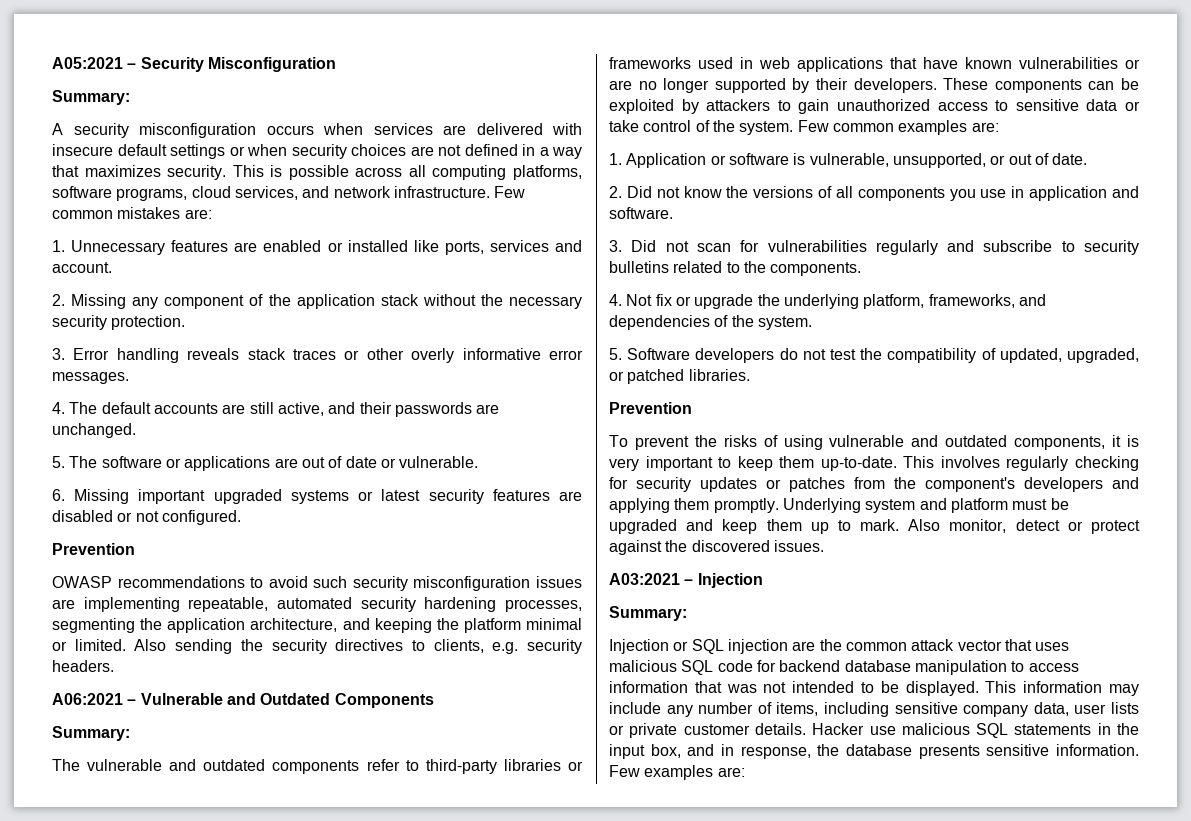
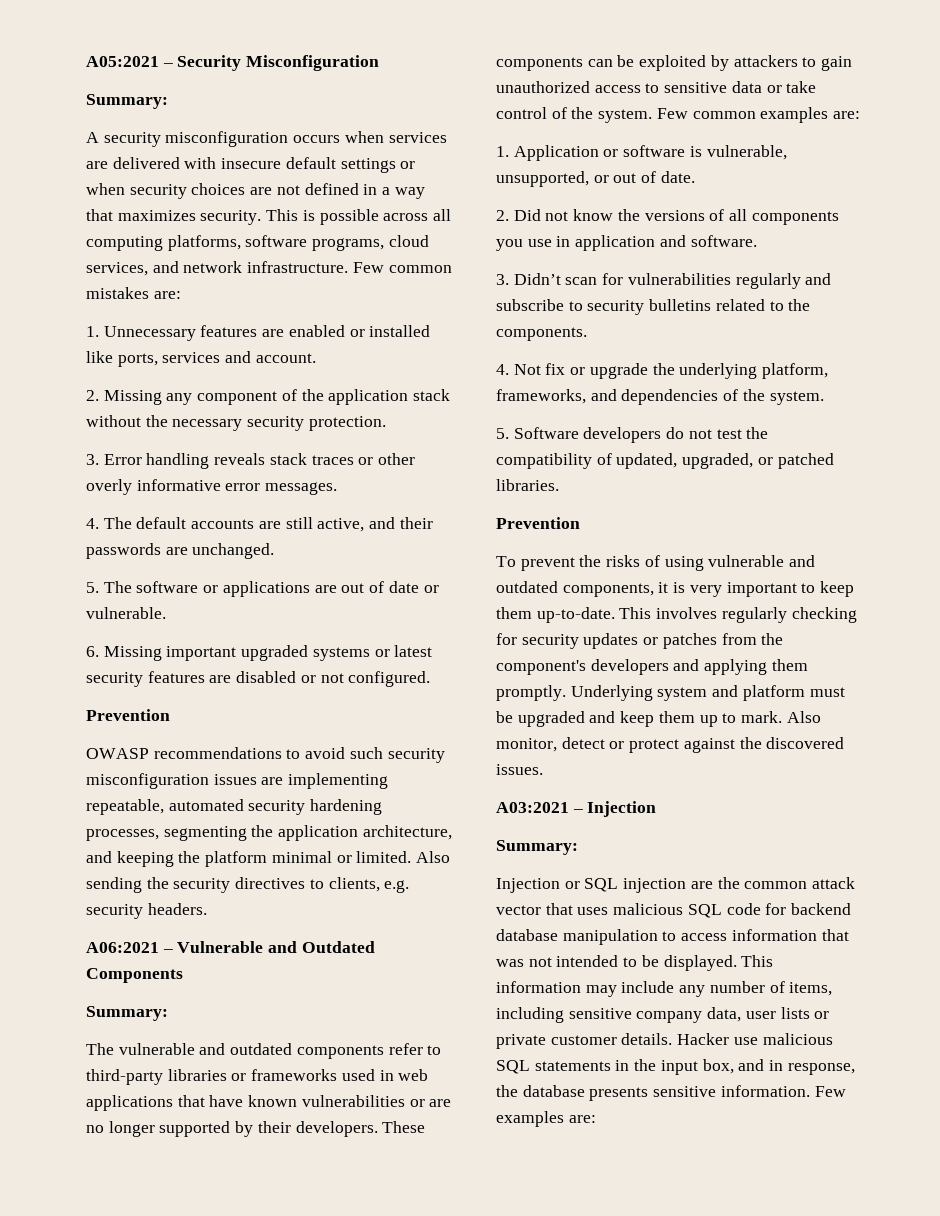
[631,240,689,252] Did not -> [513,273,561,285] Didn’t

